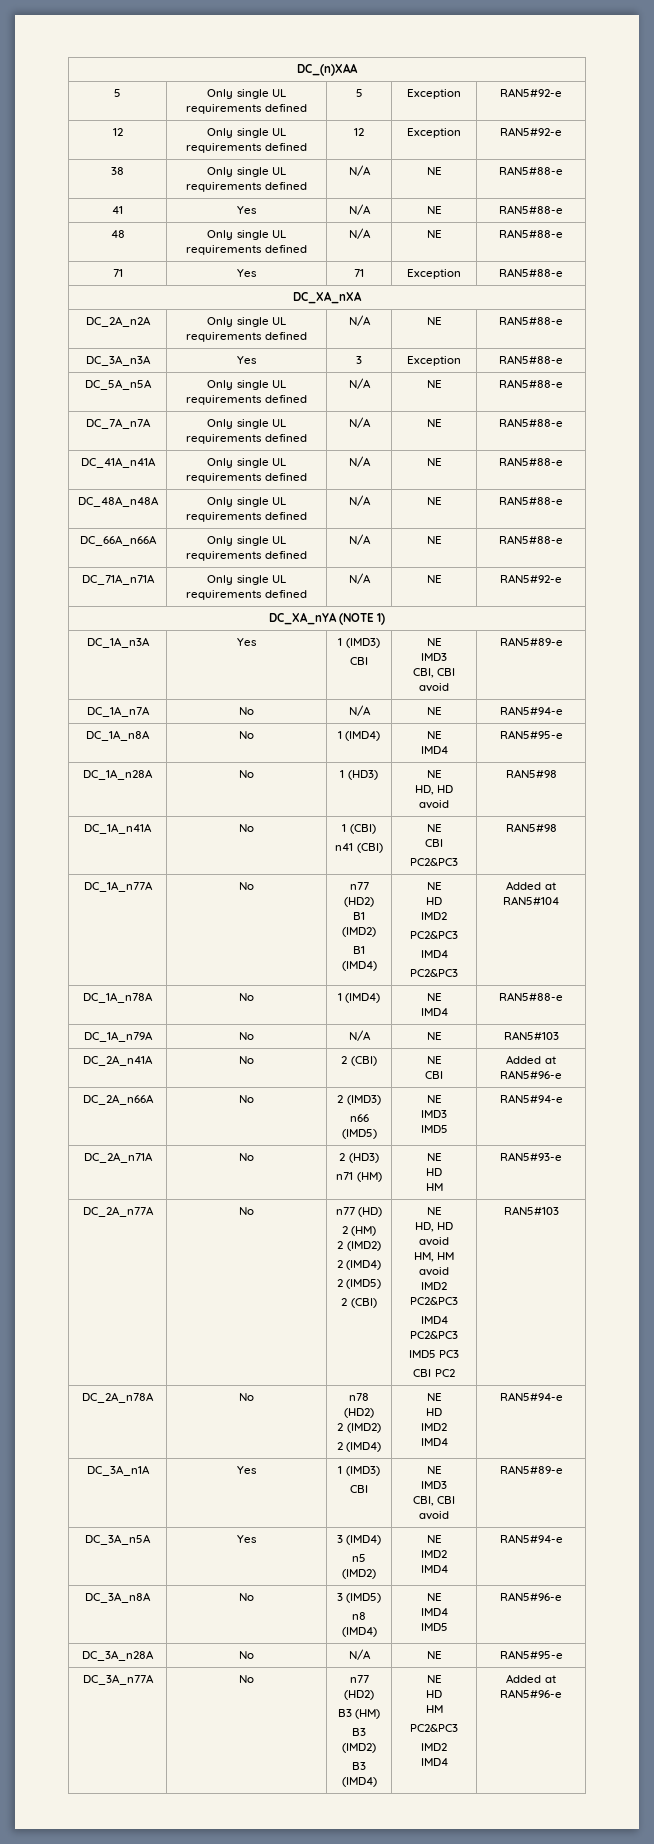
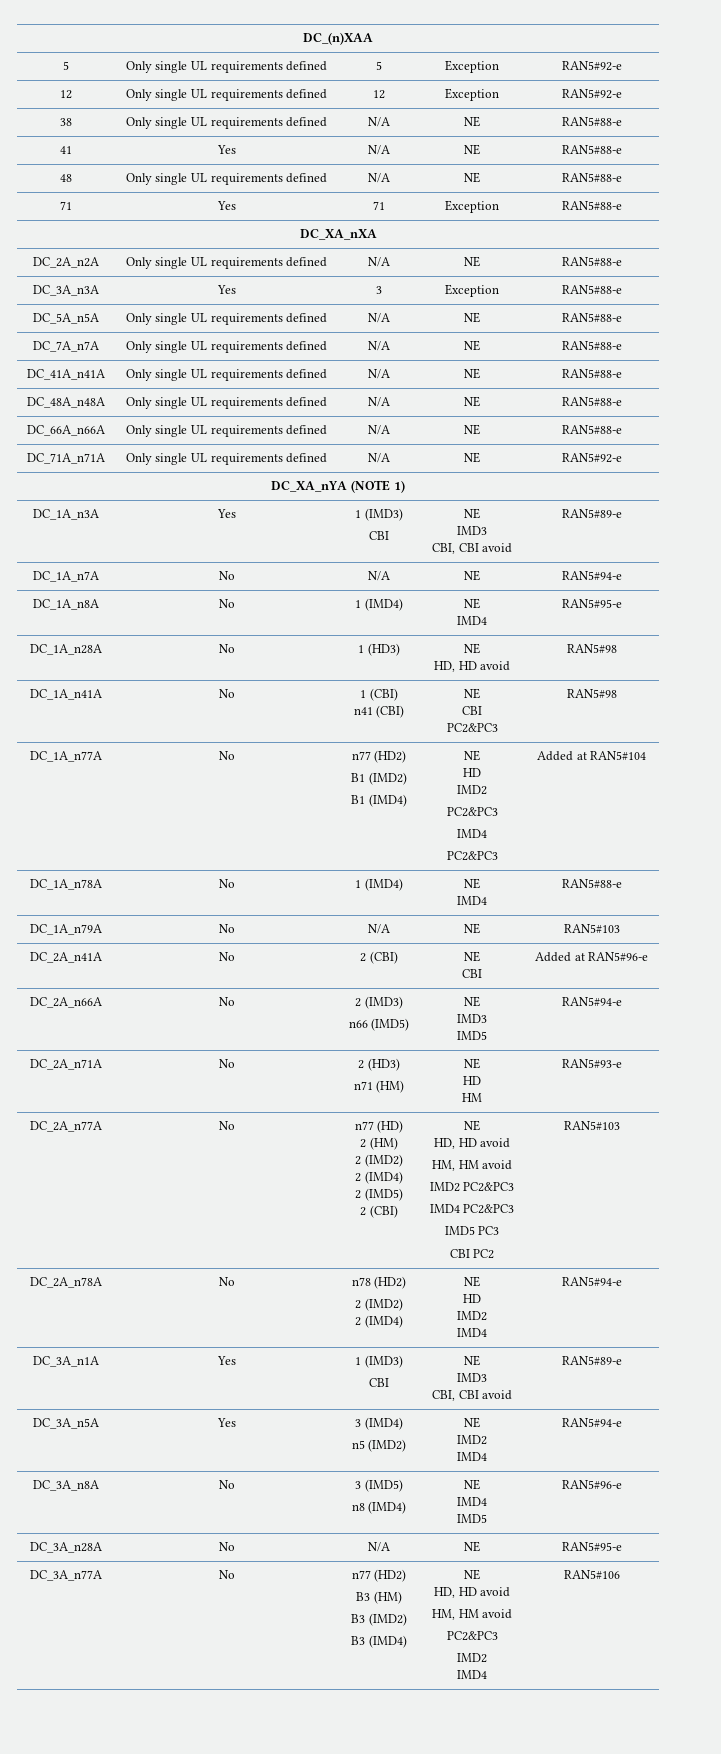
[426,1690,442,1698] [425,1705,443,1713] HD // HM -> [433,1587,511,1598] [431,1609,513,1620] HD, HD avoid // HM, HM avoid
[506,1674,556,1683] [500,1689,562,1698] Added at RAN5#96-e -> [563,1570,620,1580] RAN5#106

